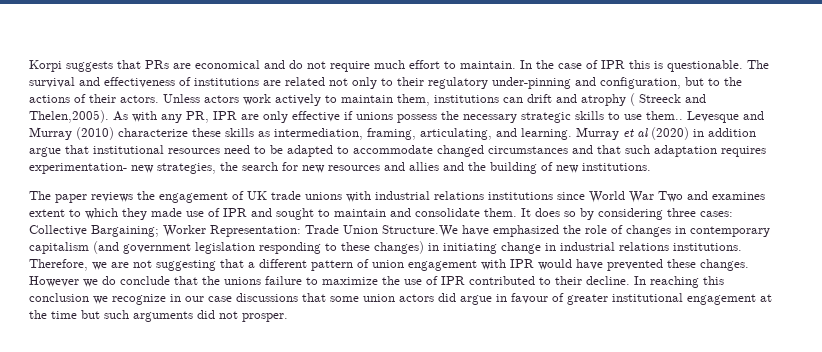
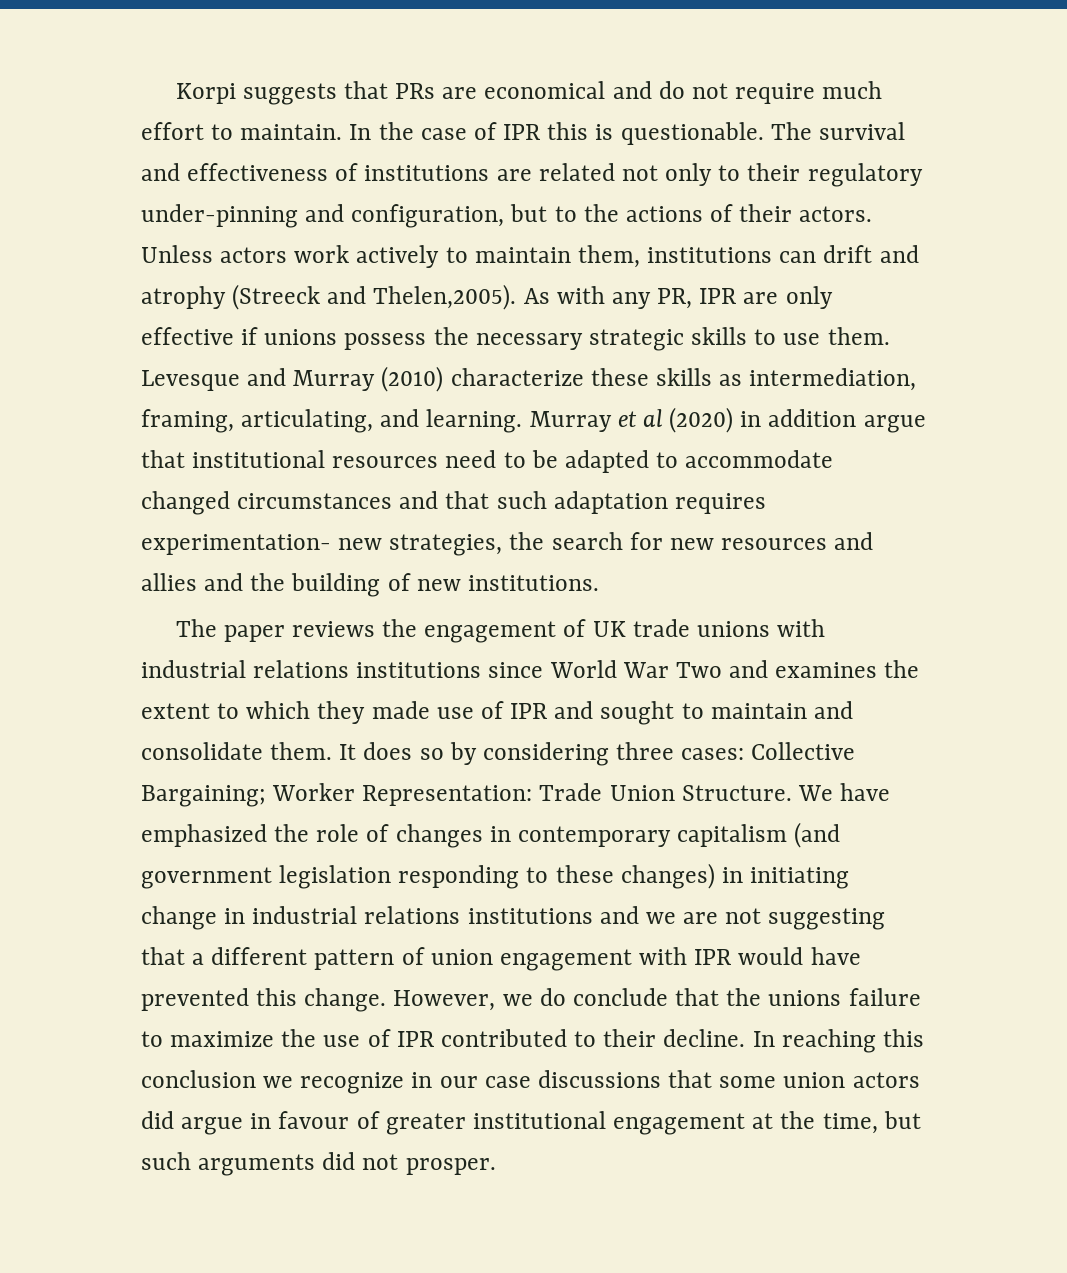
[630,93,681,106] ( Streeck -> [232,284,321,310] (Streeck
[646,111,683,120] them.. -> [827,327,890,345] them.
(765, 196) none -> [884,660,920,678] the
[382,225,458,237] Structure.We -> [681,785,833,801] Structure. We
[673,243,742,251] [29,259,88,271] institutions. Therefore, -> [467,906,639,924] institutions and
[667,259,749,271] [29,276,79,287] these changes. However -> [256,988,496,1012] this change. However,
[51,311,77,319] time -> [822,1113,878,1134] time,

